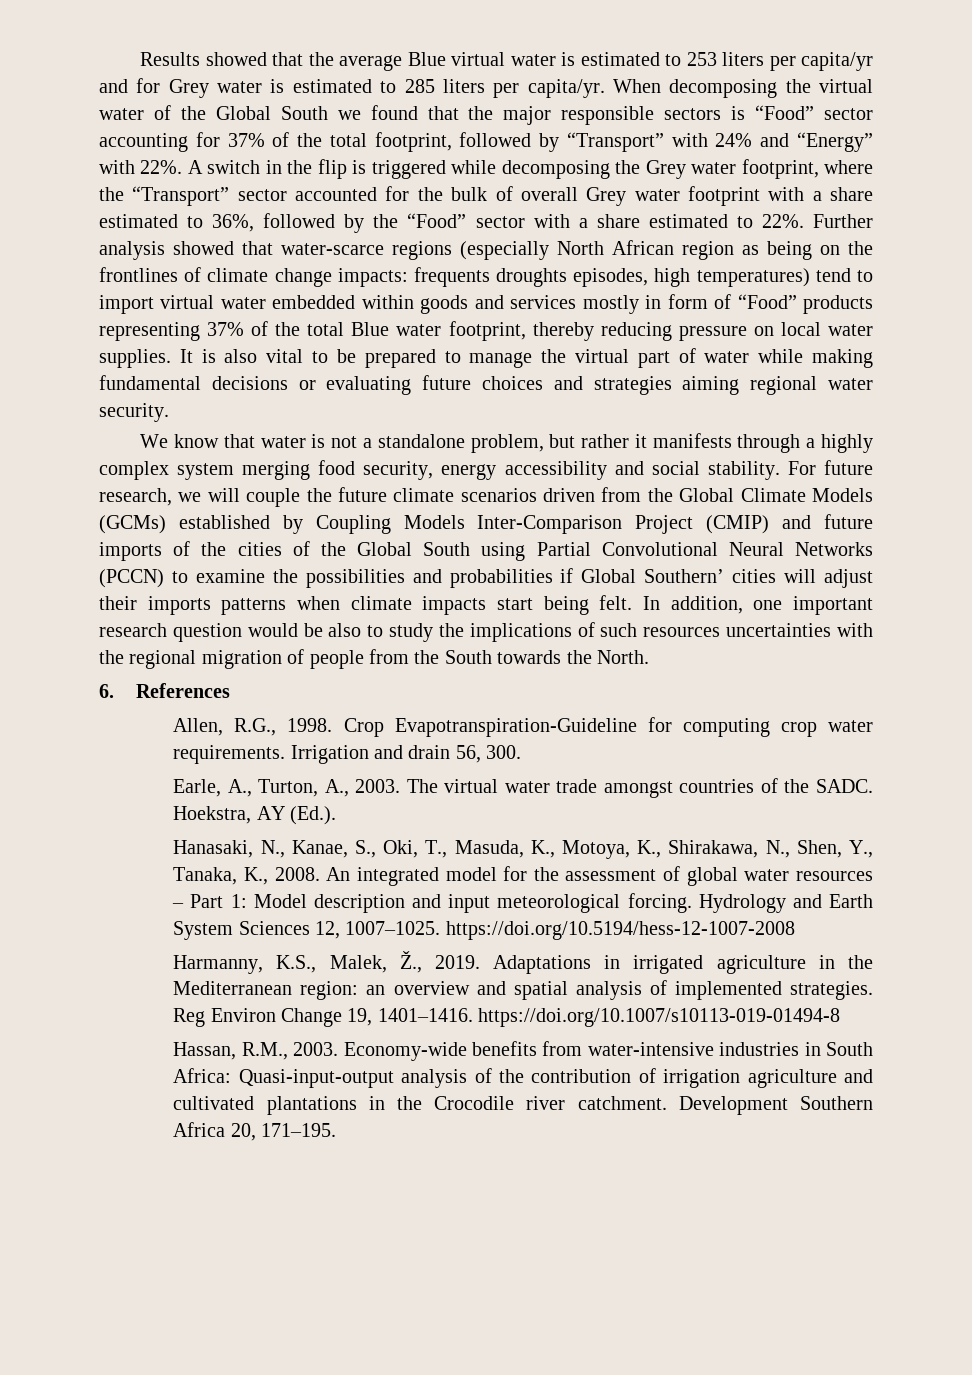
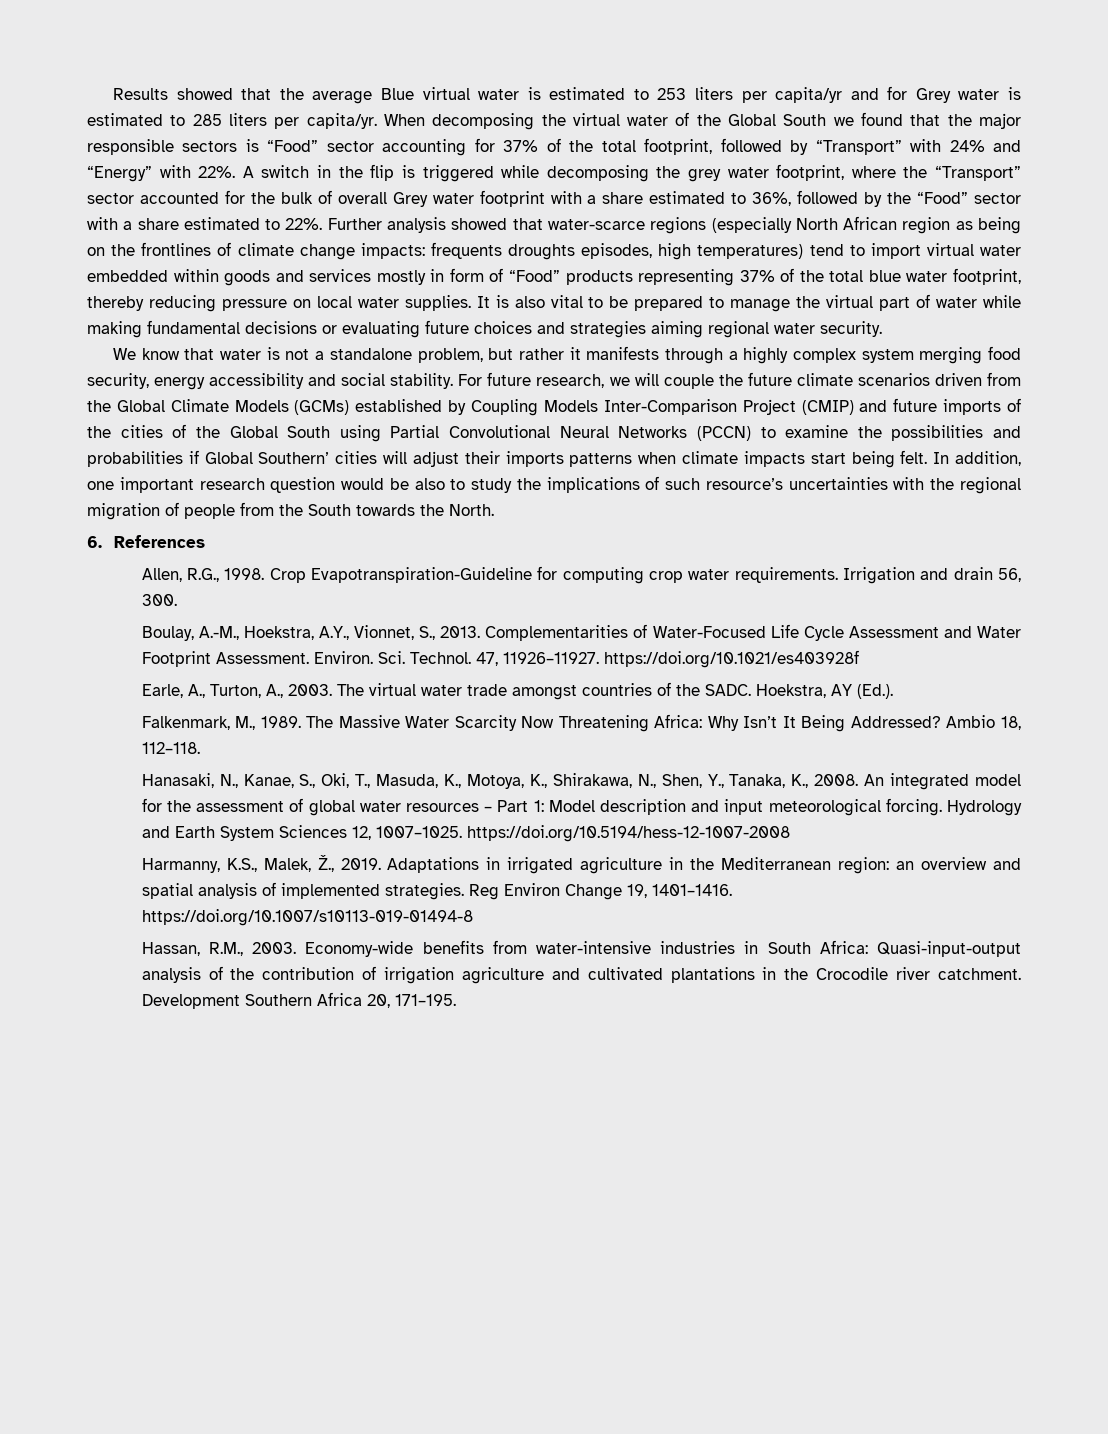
[645,160,686,179] Grey -> [687,169,721,182] grey
[351,322,390,336] Blue -> [868,270,901,282] blue
[643,627,721,637] resources -> [705,478,783,490] resource’s
(522, 752) none -> [141,624,1022,641] [141,650,859,668] // Boulay, A.-M., Hoekstra, A.Y., Vionnet, S., 2013. Complementarities of Water-Focused Life Cycle Assessment and Water Footprint Assessment. Environ. Sci. Technol. 47, 11926–11927. https://doi.org/10.1021/es403928f
(337, 815) none -> [141,714,1022,732] [141,742,200,754] // Falkenmark, M., 1989. The Massive Water Scarcity Now Threatening Africa: Why Isn’t It Being Addressed? Ambio 18, 112–118.

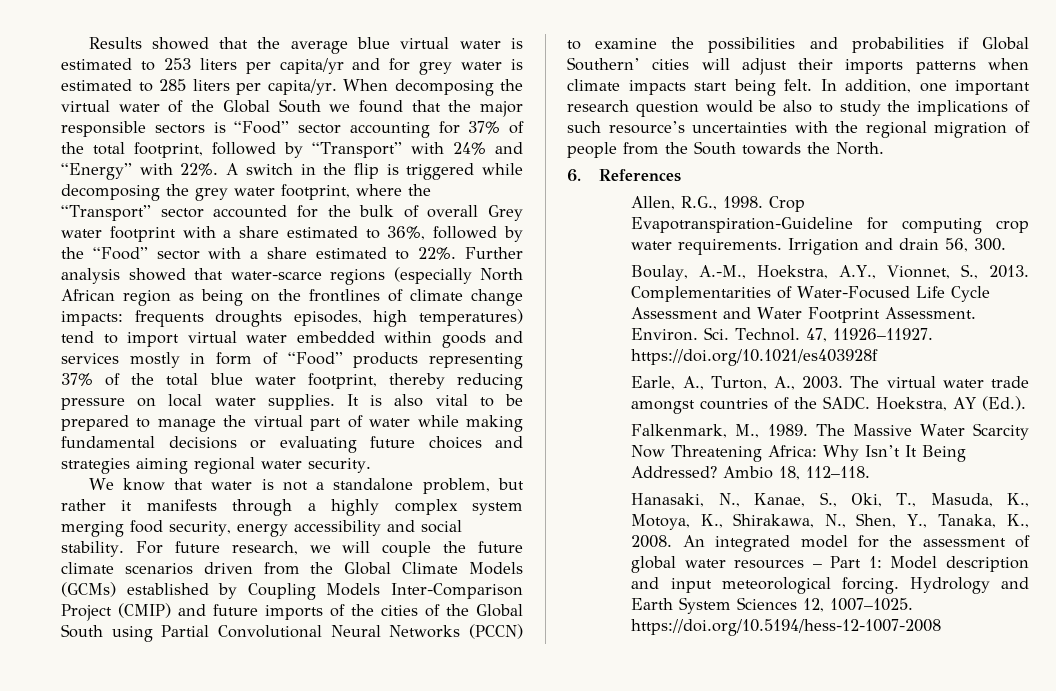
[380,88,414,100] Blue -> [357,37,391,49] blue
[915,88,951,103] Grey -> [419,62,453,75] grey
[141,855,1022,874] [141,882,732,900] [141,909,473,926] [141,940,1022,957] [141,966,1021,984] [141,992,456,1009] // Harmanny, K.S., Malek, Ž., 2019. Adaptations in irrigated agriculture in the Mediterranean region: an overview and spatial analysis of implemented strategies. Reg Environ Change 19, 1401–1416. https://doi.org/10.1007/s10113-019-01494-8 // Hassan, R.M., 2003. Economy-wide benefits from water-intensive industries in South Africa: Quasi-input-output analysis of the contribution of irrigation agriculture and cultivated plantations in the Crocodile river catchment. Development Southern Africa 20, 171–195. -> (942, 627) none

